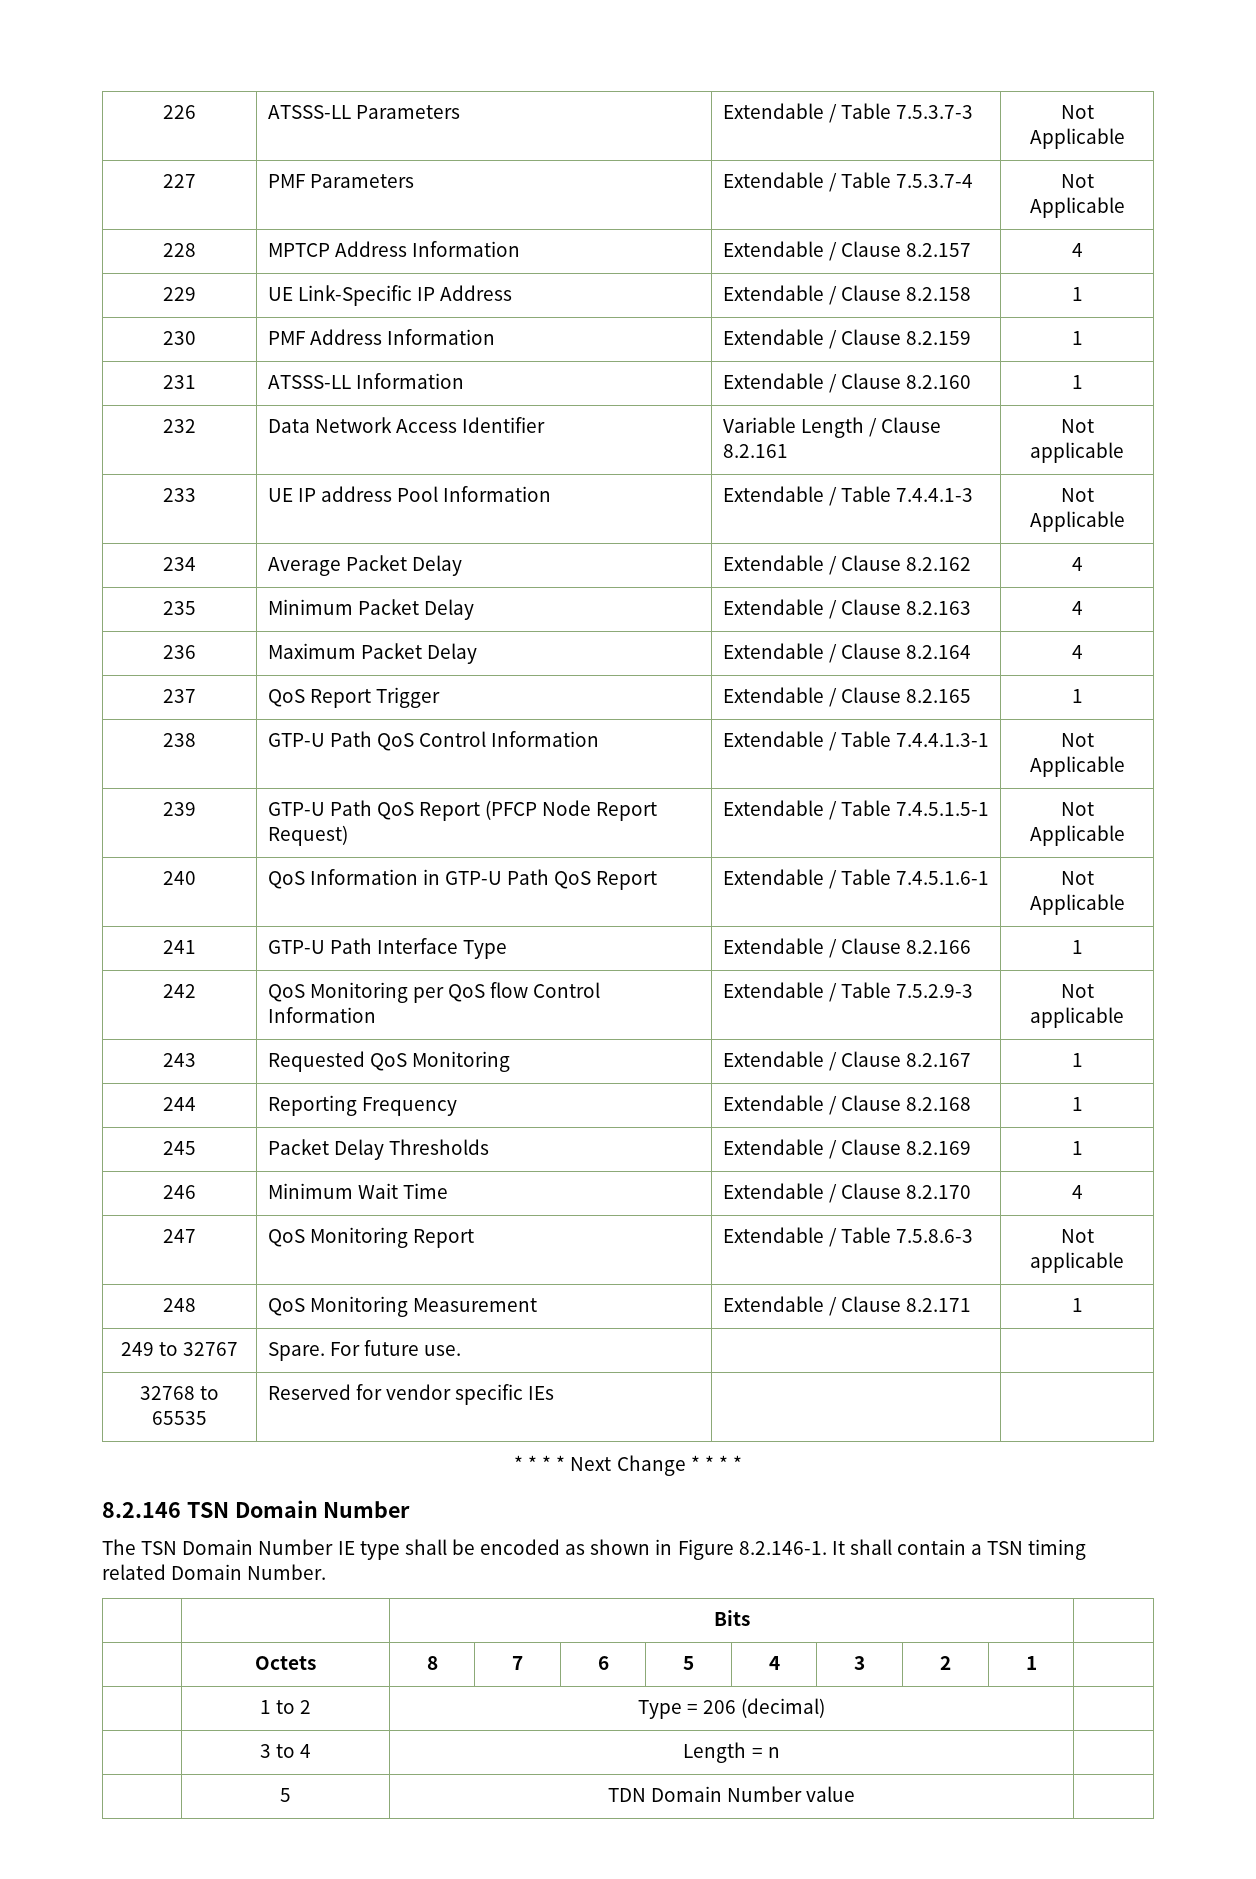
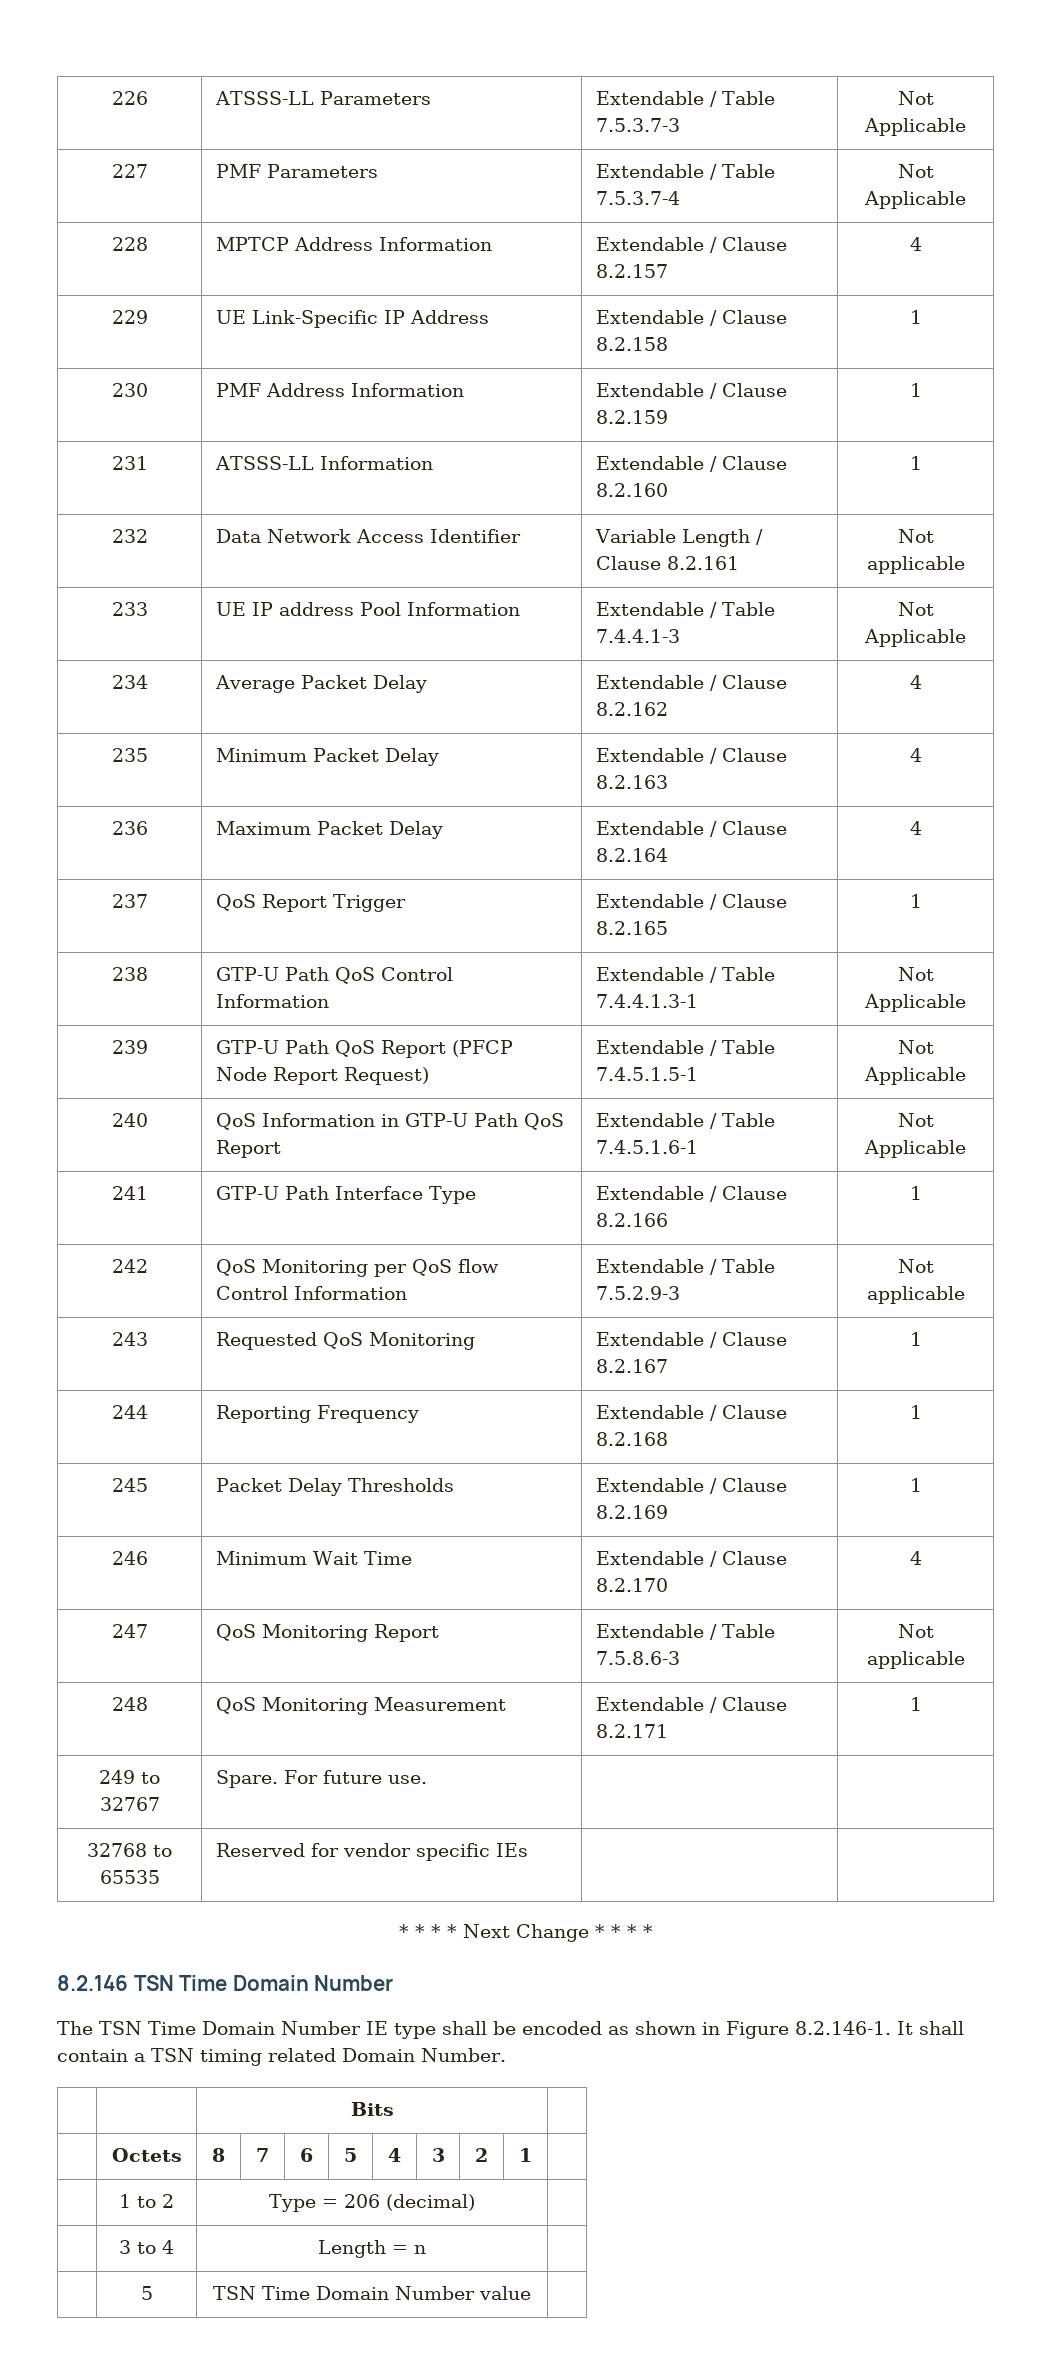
(229, 1510) none -> [179,1975,228,1991] Time
(178, 1548) none -> [148,2021,196,2035] Time
[607,1788,646,1802] TDN -> [213,2286,310,2300] TSN Time

